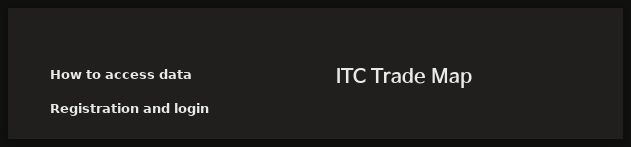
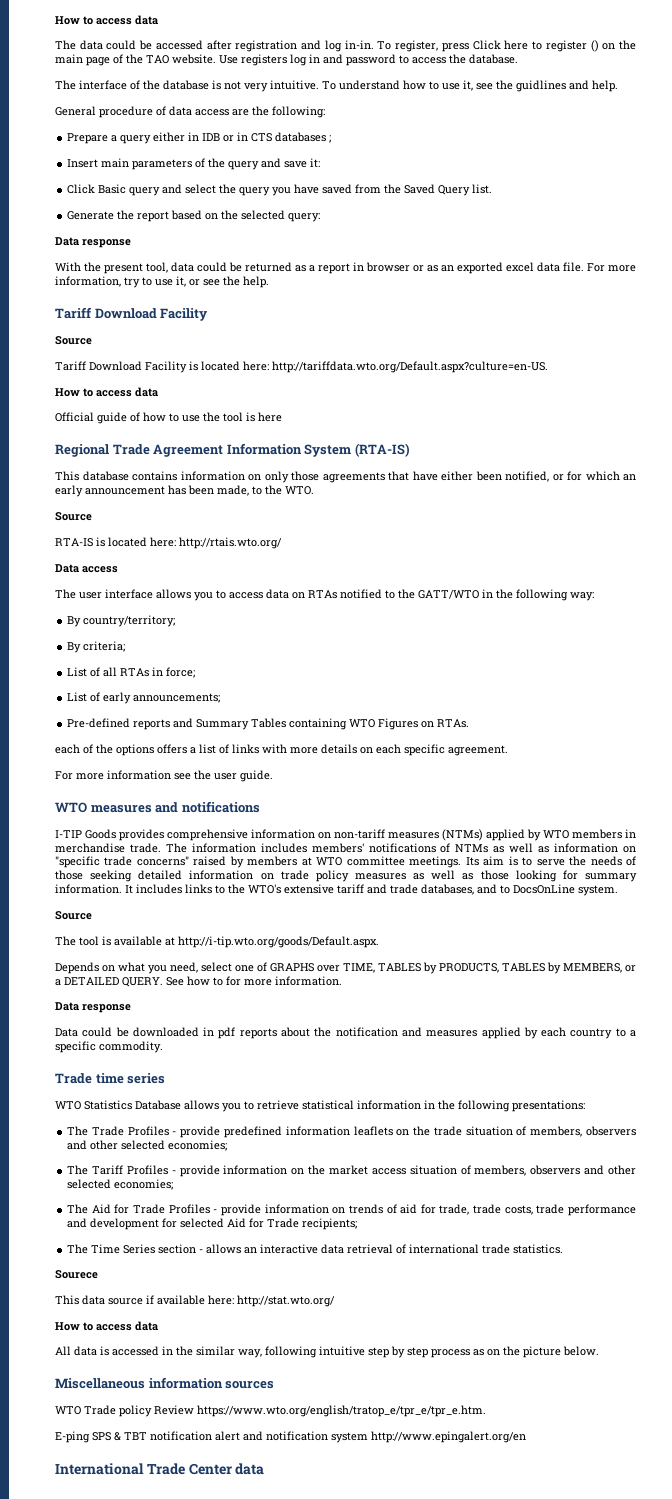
[50,69,192,79] [50,103,209,116] [336,68,472,88] How to access data // Registration and login // ITC Trade Map -> [55,15,158,25] [55,40,636,52] [55,54,518,66] [55,80,618,92] [55,106,325,118] [67,132,332,144] [67,158,321,170] [67,184,493,196] [67,210,321,222] [55,237,131,248] [55,262,636,274] [55,276,269,288] [55,307,209,321] [55,336,92,345] [55,361,548,373] [55,387,158,397] [55,412,282,424] [55,443,410,457] [55,471,636,483] [55,485,314,497] [55,512,92,521] [55,537,282,549] [55,564,118,573] [55,589,594,601] [67,615,176,627] [67,641,126,653] [67,667,196,678] [67,692,221,704] [67,718,470,730] [55,744,508,756] [55,770,273,782] [55,801,260,813] [55,829,636,841] [55,843,636,853] [55,856,637,868] [55,870,638,882] [55,884,618,896] [55,911,92,920] [55,936,379,948] [55,962,636,974] [55,976,342,987] [55,1002,131,1013] [55,1027,636,1039] [55,1041,163,1053] [55,1073,166,1084] [55,1100,585,1112] [67,1126,636,1138] [67,1140,228,1151] [67,1165,637,1177] [67,1179,174,1190] [67,1204,636,1216] [67,1218,358,1230] [67,1244,564,1254] [55,1270,98,1279] [55,1295,335,1307] [55,1321,158,1331] [55,1346,599,1358] [55,1377,275,1389] [55,1405,486,1417] [55,1431,526,1443] [55,1463,265,1475] How to access data // The data could be accessed after registration and log in-in. To register, press Click here to register () on the main page of the TAO website. Use registers log in and password to access the database. // The interface of the database is not very intuitive. To understand how to use it, see the guidlines and help. // General procedure of data access are the following: // Prepare a query either in IDB or in CTS databases ; // Insert main parameters of the query and save it: // Click Basic query and select the query you have saved from the Saved Query list. // Generate the report based on the selected query: // Data response // With the present tool, data could be returned as a report in browser or as an exported excel data file. For more information, try to use it, or see the help. // Tariff Download Facility // Source // Tariff Download Facility is located here: http://tariffdata.wto.org/Default.aspx?culture=en-US. // How to access data // Official guide of how to use the tool is here // Regional Trade Agreement Information System (RTA-IS) // This database contains information on only those agreements that have either been notified, or for which an early announcement has been made, to the WTO. // Source // RTA-IS is located here: http://rtais.wto.org/ // Data access // The user interface allows you to access data on RTAs notified to the GATT/WTO in the following way: // By country/territory; // By criteria; // List of all RTAs in force; // List of early announcements; // Pre-defined reports and Summary Tables containing WTO Figures on RTAs. // each of the options offers a list of links with more details on each specific agreement. // For more information see the user guide. // WTO measures and notifications // I-TIP Goods provides comprehensive information on non-tariff measures (NTMs) applied by WTO members in merchandise trade. The information includes members' notifications of NTMs as well as information on "specific trade concerns" raised by members at WTO committee meetings. Its aim is to serve the needs of those seeking detailed information on trade policy measures as well as those looking for summary information. It includes links to the WTO's extensive tariff and trade databases, and to DocsOnLine system. // Source // The tool is available at http://i-tip.wto.org/goods/Default.aspx. // Depends on what you need, select one of GRAPHS over TIME, TABLES by PRODUCTS, TABLES by MEMBERS, or a DETAILED QUERY. See how to for more information. // Data response // Data could be downloaded in pdf reports about the notification and measures applied by each country to a specific commodity. // Trade time series // WTO Statistics Database allows you to retrieve statistical information in the following presentations: // The Trade Profiles - provide predefined information leaflets on the trade situation of members, observers and other selected economies; // The Tariff Profiles - provide information on the market access situation of members, observers and other selected economies; // The Aid for Trade Profiles - provide information on trends of aid for trade, trade costs, trade performance and development for selected Aid for Trade recipients; // The Time Series section - allows an interactive data retrieval of international trade statistics. // Sourece // This data source if available here: http://stat.wto.org/ // How to access data // All data is accessed in the similar way, following intuitive step by step process as on the picture below. // Miscellaneous information sources // WTO Trade policy Review https://www.wto.org/english/tratop_e/tpr_e/tpr_e.htm. // E-ping SPS & TBT notification alert and notification system http://www.epingalert.org/en // International Trade Center data

